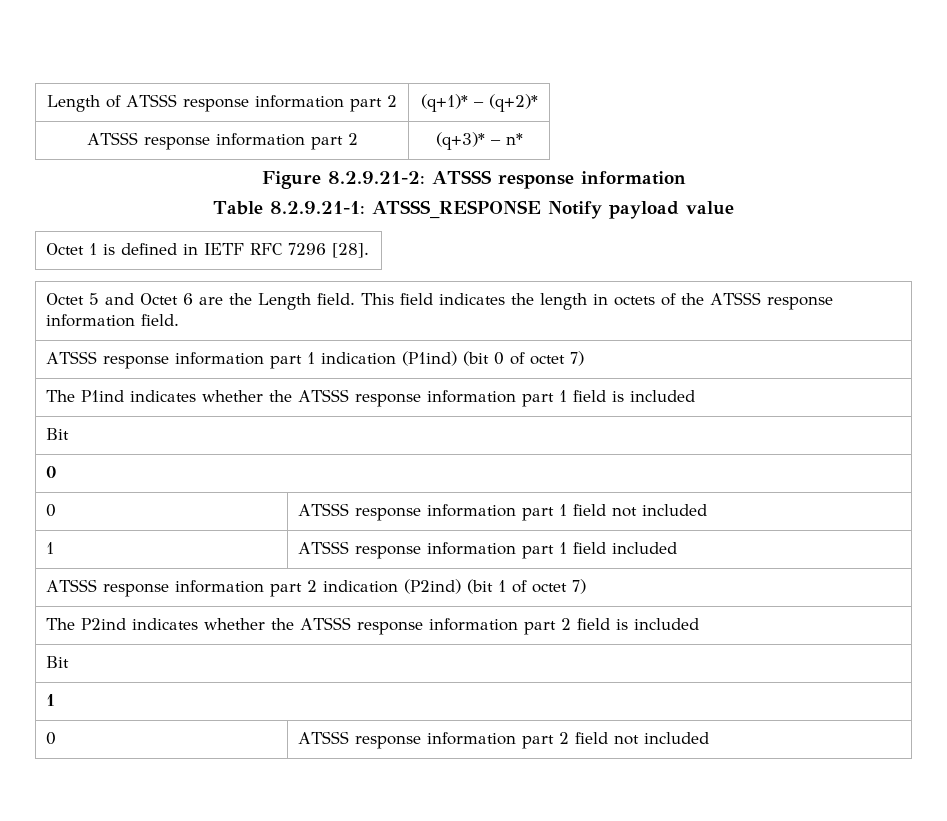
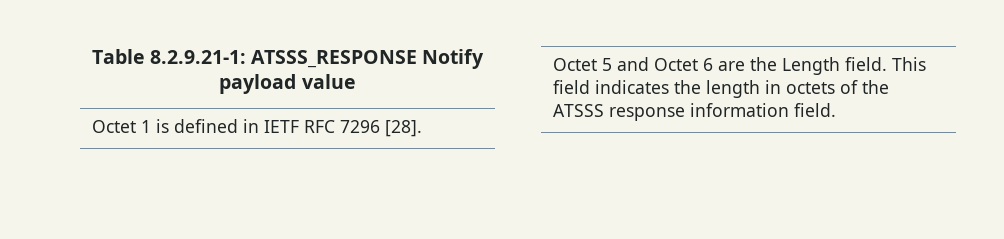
[47,94,397,112] [420,94,538,112] [86,132,358,150] [435,132,523,150] [261,170,686,189] Length of ATSSS response information part 2 | (q+1)* – (q+2)* // ATSSS response information part 2 | (q+3)* – n* // Figure 8.2.9.21-2: ATSSS response information // -> (91, 56) none
[46,351,585,369] [46,389,696,407] [46,428,70,440] [46,466,57,478] [46,504,57,517] [298,503,708,521] [46,542,55,554] [298,541,678,559] [46,579,587,597] [46,617,700,635] [46,656,70,668] [46,694,56,706] [46,732,57,745] [298,731,710,749] // ATSSS response information part 1 indication (P1ind) (bit 0 of octet 7) // The P1ind indicates whether the ATSSS response information part 1 field is included // Bit // 0 // 0 | ATSSS response information part 1 field not included // 1 | ATSSS response information part 1 field included // ATSSS response information part 2 indication (P2ind) (bit 1 of octet 7) // The P2ind indicates whether the ATSSS response information part 2 field is included // Bit // 1 // 0 | ATSSS response information part 2 field not included -> (836, 110) none

